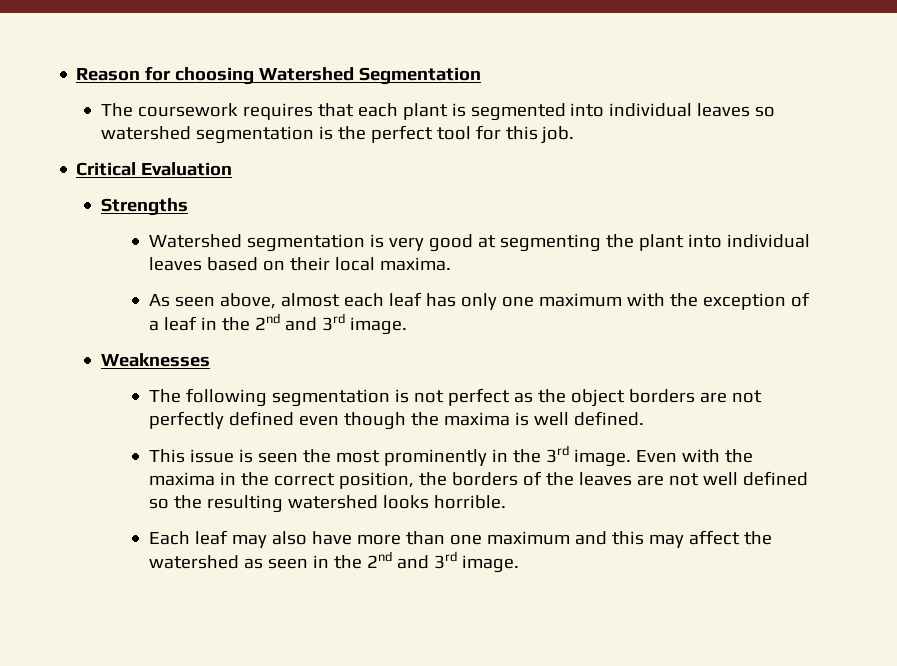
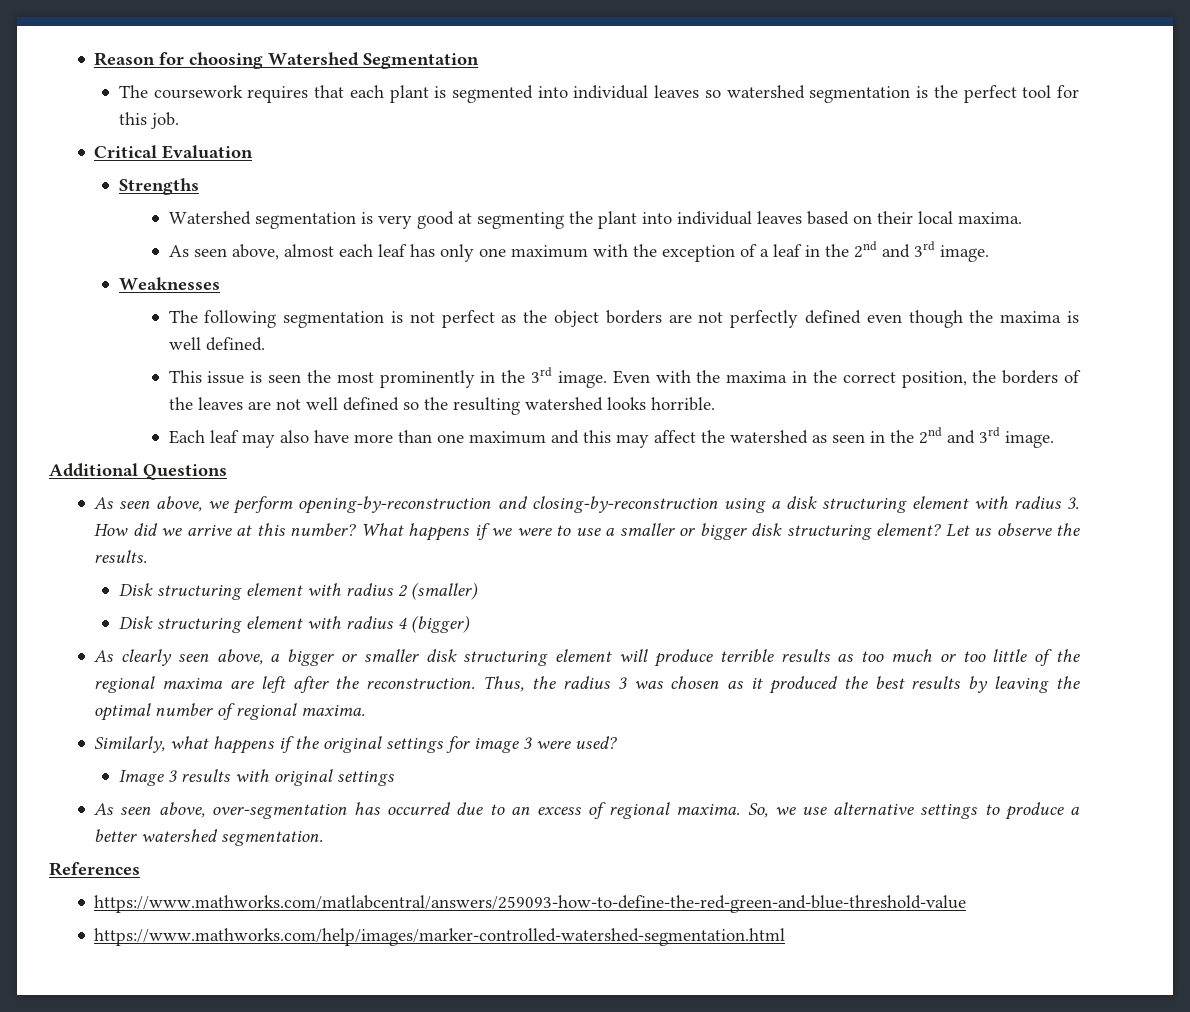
(519, 564) none -> [49,463,227,480] [94,496,1079,514] [94,523,1081,541] [94,550,148,563] [118,582,478,600] [118,615,470,633] [94,649,1080,667] [94,676,1080,694] [94,703,366,721] [94,736,618,754] [118,769,394,786] [94,802,1080,820] [94,829,324,846] [49,862,140,876] [94,895,967,913] [94,928,786,946] // Additional Questions // As seen above, we perform opening-by-reconstruction and closing-by-reconstruction using a disk structuring element with radius 3. How did we arrive at this number? What happens if we were to use a smaller or bigger disk structuring element? Let us observe the results. // Disk structuring element with radius 2 (smaller) // Disk structuring element with radius 4 (bigger) // As clearly seen above, a bigger or smaller disk structuring element will produce terrible results as too much or too little of the regional maxima are left after the reconstruction. Thus, the radius 3 was chosen as it produced the best results by leaving the optimal number of regional maxima. // Similarly, what happens if the original settings for image 3 were used? // Image 3 results with original settings // As seen above, over-segmentation has occurred due to an excess of regional maxima. So, we use alternative settings to produce a better watershed segmentation. // References // https://www.mathworks.com/matlabcentral/answers/259093-how-to-define-the-red-green-and-blue-threshold-value // https://www.mathworks.com/help/images/marker-controlled-watershed-segmentation.html

